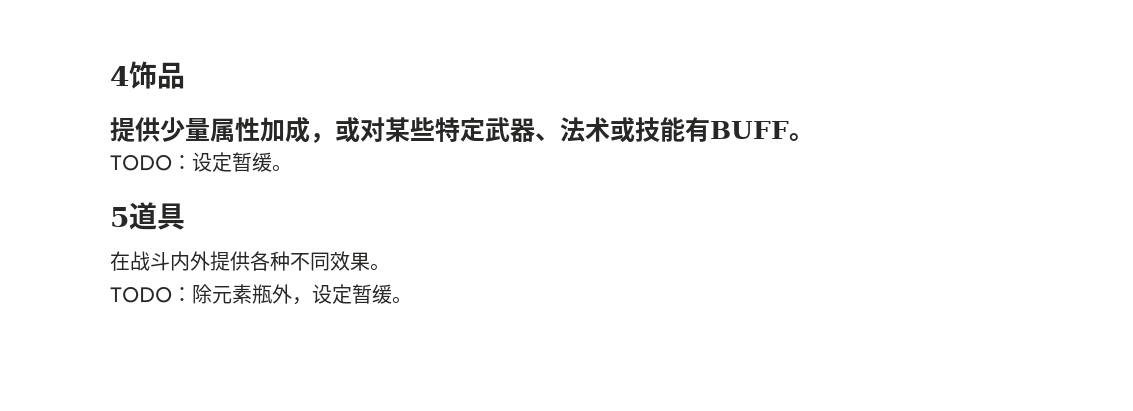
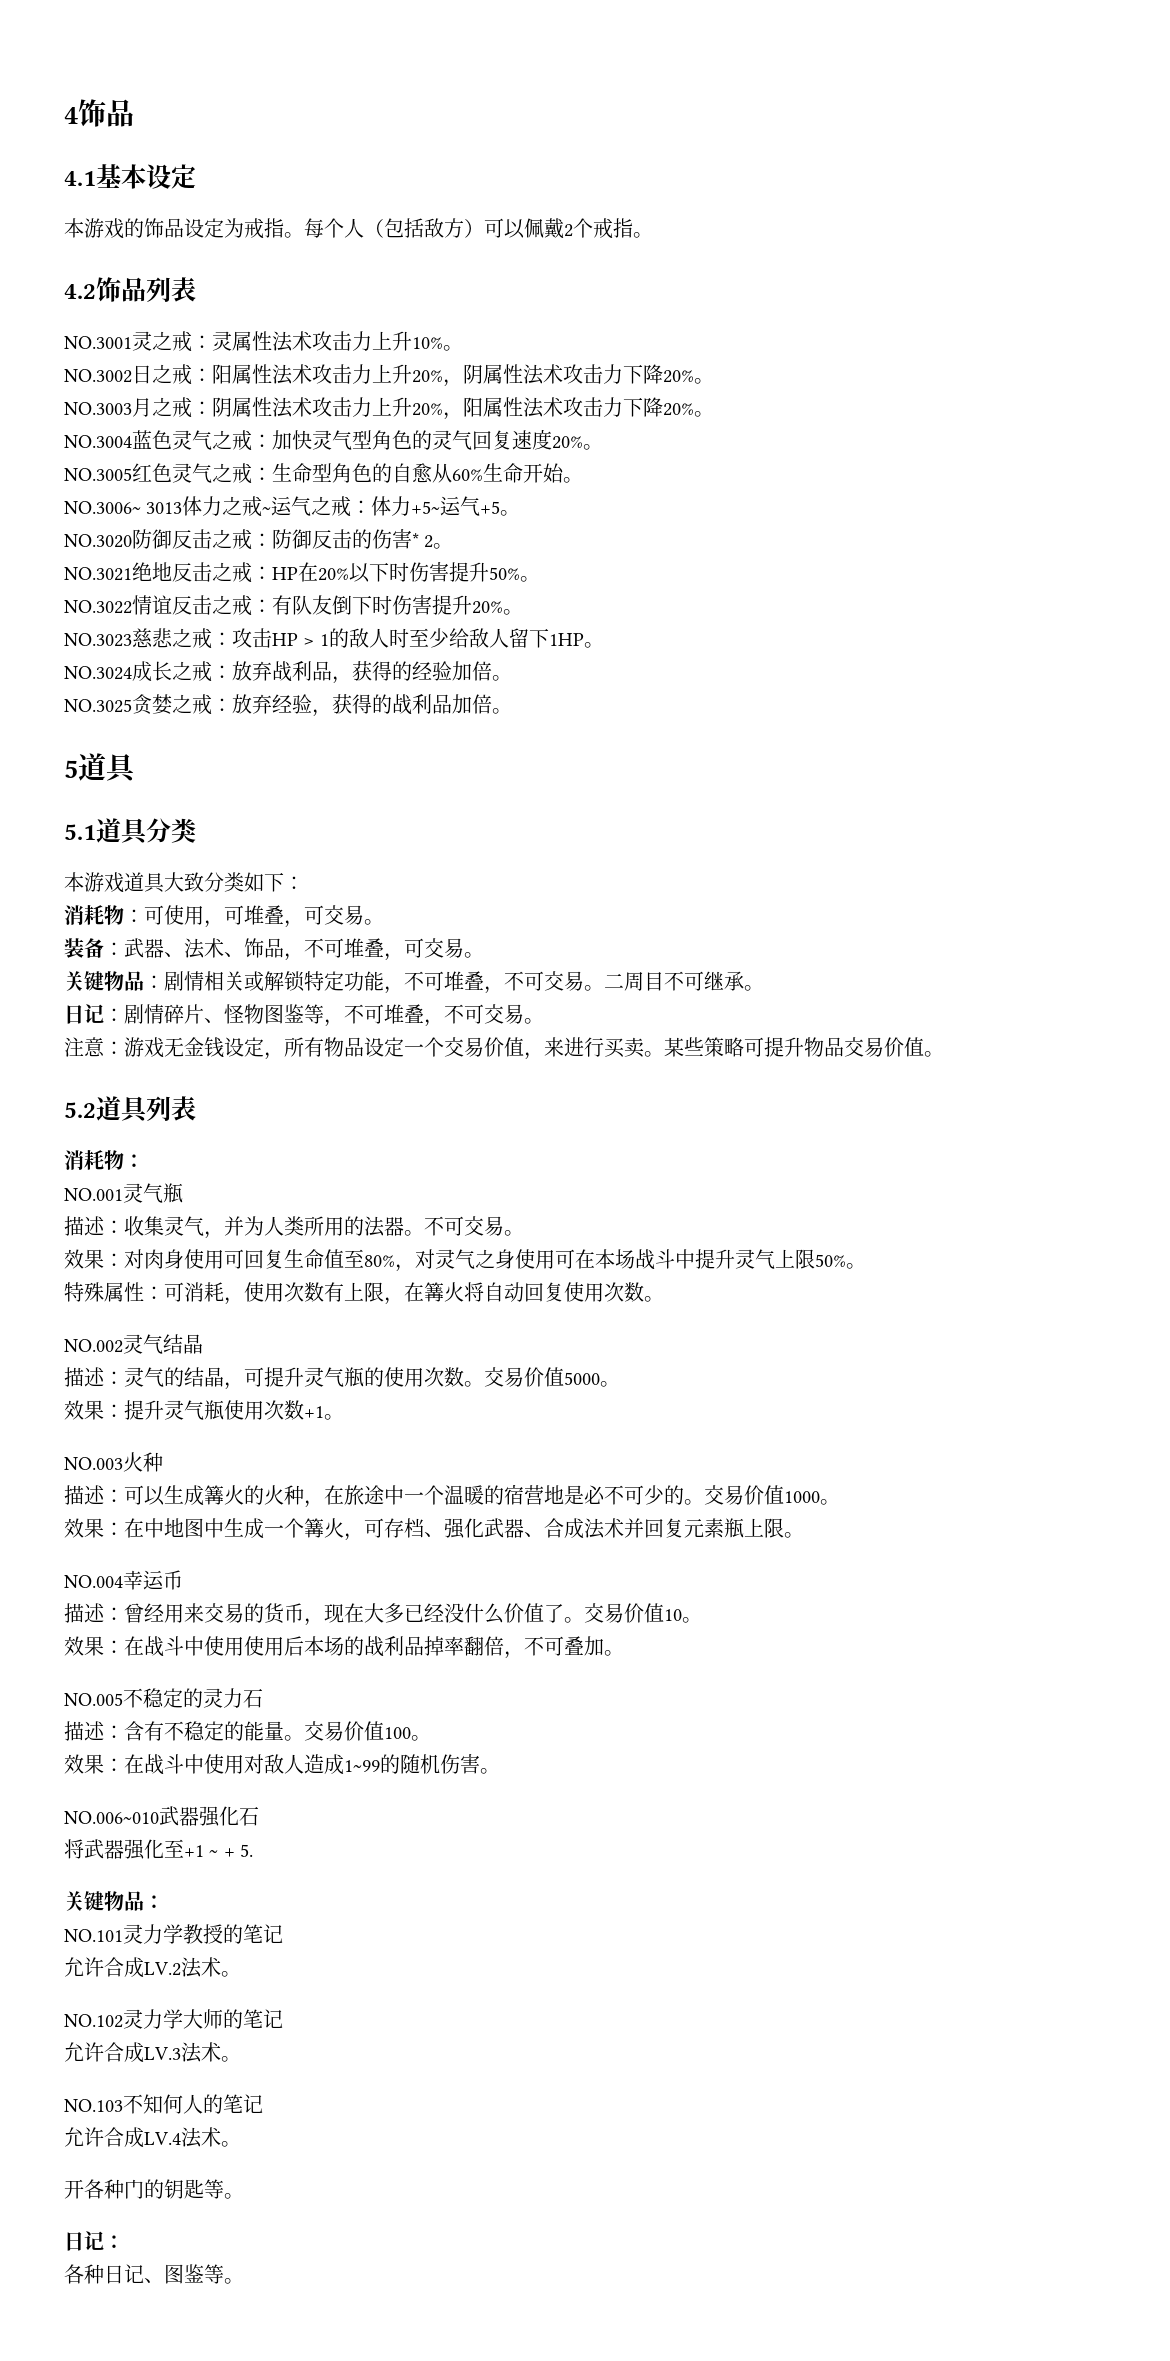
[110,117,814,143] [110,152,292,172] [110,202,185,230] [110,251,390,271] [110,284,392,305] 提供少量属性加成，或对某些特定武器、法术或技能有BUFF。 // TODO：设定暂缓。 // 5道具 // 在战斗内外提供各种不同效果。 // TODO：除元素瓶外，设定暂缓 -> [64,164,196,189] [64,218,653,239] [64,277,196,303] [64,331,463,352] [64,364,714,387] [64,397,714,420] [64,429,603,451] [64,463,583,484] [64,496,521,517] [64,529,454,550] [64,562,540,583] [64,595,523,616] [64,628,604,649] [64,661,512,684] [64,694,512,717] [64,753,138,783] [64,818,196,845] [64,872,304,893] [64,905,384,928] [64,938,484,961] [64,971,764,994] [64,1004,544,1027] [64,1037,944,1060] [64,1096,196,1123] [64,1150,144,1170] [64,1183,183,1203] [64,1216,524,1239] [64,1249,866,1272] [64,1282,664,1305] [64,1334,203,1354] [64,1367,620,1390] [64,1400,344,1420] [64,1452,163,1472] [64,1484,840,1508] [64,1518,804,1541] [64,1570,183,1590] [64,1603,702,1626] [64,1636,624,1659] [64,1688,263,1708] [64,1721,431,1741] [64,1754,500,1775] [64,1806,259,1827] [64,1839,254,1860] [64,1891,164,1911] [64,1924,283,1944] [64,1957,241,1978] [64,2009,283,2029] [64,2042,241,2063] [64,2094,263,2114] [64,2127,241,2148] [64,2179,244,2199] [64,2231,124,2251] [64,2264,224,2284] 4.1基本设定 // 本游戏的饰品设定为戒指。每个人（包括敌方）可以佩戴2个戒指。 // 4.2饰品列表 // NO.3001灵之戒：灵属性法术攻击力上升10%。 // NO.3002日之戒：阳属性法术攻击力上升20%，阴属性法术攻击力下降20%。 // NO.3003月之戒：阴属性法术攻击力上升20%，阳属性法术攻击力下降20%。 // NO.3004蓝色灵气之戒：加快灵气型角色的灵气回复速度20%。 // NO.3005红色灵气之戒：生命型角色的自愈从60%生命开始。 // NO.3006~ 3013体力之戒~运气之戒：体力+5~运气+5。 // NO.3020防御反击之戒：防御反击的伤害* 2。 // NO.3021绝地反击之戒：HP在20%以下时伤害提升50%。 // NO.3022情谊反击之戒：有队友倒下时伤害提升20%。 // NO.3023慈悲之戒：攻击HP > 1的敌人时至少给敌人留下1HP。 // NO.3024成长之戒：放弃战利品，获得的经验加倍。 // NO.3025贪婪之戒：放弃经验，获得的战利品加倍。 // 5道具 // 5.1道具分类 // 本游戏道具大致分类如下： // 消耗物：可使用，可堆叠，可交易。 // 装备：武器、法术、饰品，不可堆叠，可交易。 // 关键物品：剧情相关或解锁特定功能，不可堆叠，不可交易。二周目不可继承。 // 日记：剧情碎片、怪物图鉴等，不可堆叠，不可交易。 // 注意：游戏无金钱设定，所有物品设定一个交易价值，来进行买卖。某些策略可提升物品交易价值。 // 5.2道具列表 // 消耗物： // NO.001灵气瓶 // 描述：收集灵气，并为人类所用的法器。不可交易。 // 效果：对肉身使用可回复生命值至80%，对灵气之身使用可在本场战斗中提升灵气上限50%。 // 特殊属性：可消耗，使用次数有上限，在篝火将自动回复使用次数。 // NO.002灵气结晶 // 描述：灵气的结晶，可提升灵气瓶的使用次数。交易价值5000。 // 效果：提升灵气瓶使用次数+1。 // NO.003火种 // 描述：可以生成篝火的火种，在旅途中一个温暖的宿营地是必不可少的。交易价值1000。 // 效果：在中地图中生成一个篝火，可存档、强化武器、合成法术并回复元素瓶上限。 // NO.004幸运币 // 描述：曾经用来交易的货币，现在大多已经没什么价值了。交易价值10。 // 效果：在战斗中使用使用后本场的战利品掉率翻倍，不可叠加。 // NO.005不稳定的灵力石 // 描述：含有不稳定的能量。交易价值100。 // 效果：在战斗中使用对敌人造成1~99的随机伤害。 // NO.006~010武器强化石 // 将武器强化至+1 ~ + 5. // 关键物品： // NO.101灵力学教授的笔记 // 允许合成LV.2法术。 // NO.102灵力学大师的笔记 // 允许合成LV.3法术。 // NO.103不知何人的笔记 // 允许合成LV.4法术。 // 开各种门的钥匙等。 // 日记： // 各种日记、图鉴等

